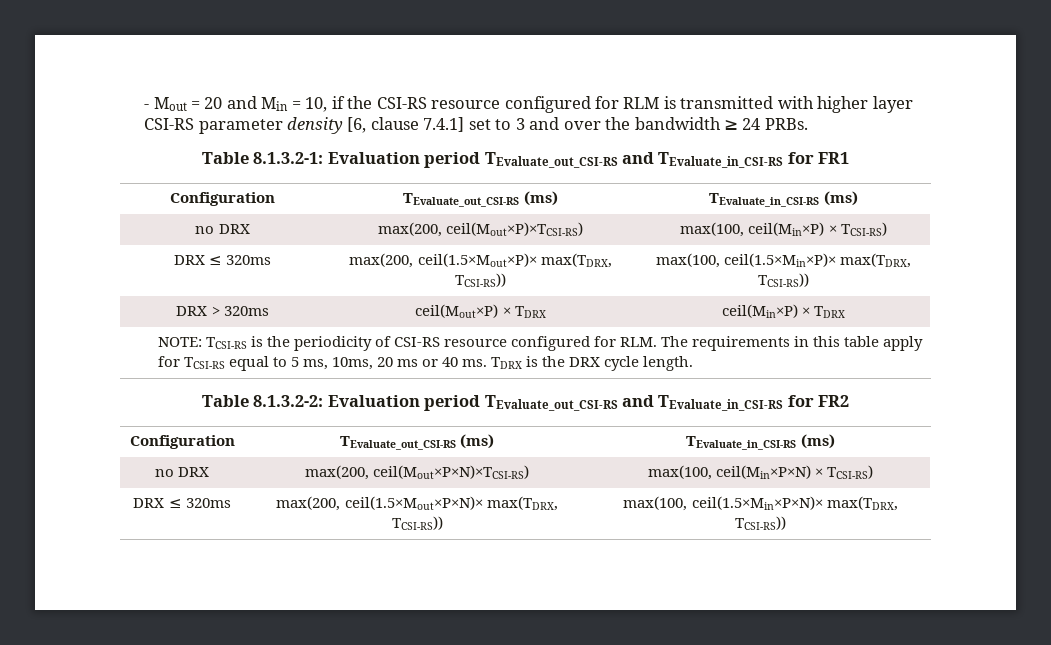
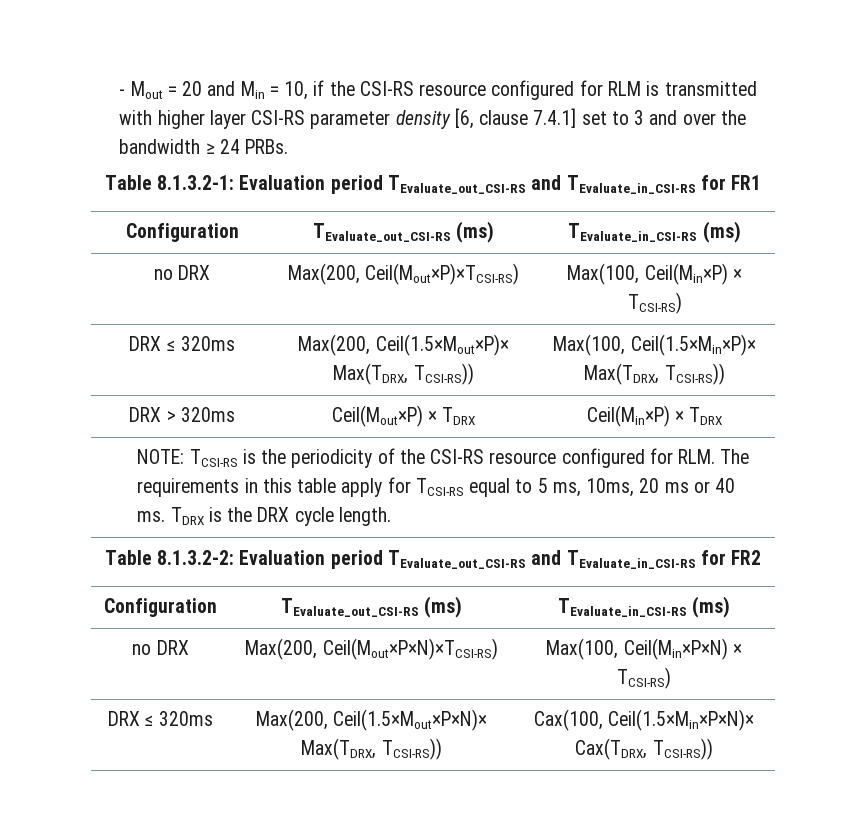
[377,222,584,237] [680,222,887,237] [173,255,272,265] [349,253,612,268] [455,273,506,287] [655,253,912,268] max(200, ceil(Mout×P)×TCSI-RS) | max(100, ceil(Min×P) × TCSI-RS) // DRX ≤ 320ms | max(200, ceil(1.5×Mout×P)× max(TDRX, TCSI-RS)) | max(100, ceil(1.5×Min×P)× max(TDRX, -> [287,263,520,285] [567,263,742,285] [627,292,682,314] [129,336,235,351] [298,334,509,356] [333,363,474,385] [553,334,756,356] [584,363,660,385] Max(200, Ceil(Mout×P)×TCSI-RS) | Max(100, Ceil(Min×P) × TCSI-RS) // DRX ≤ 320ms | Max(200, Ceil(1.5×Mout×P)× Max(TDRX, TCSI-RS)) | Max(100, Ceil(1.5×Min×P)× Max(TDRX,
[415,304,499,318] ceil(Mout×P) -> [331,405,423,427] Ceil(Mout×P)
[721,304,798,318] ceil(Min×P) -> [586,405,670,427] Ceil(Min×P)
(391, 341) none -> [399,449,425,464] the
[304,465,530,480] [647,465,874,480] [133,498,231,508] [276,496,558,511] [391,516,443,530] [623,496,898,511] max(200, ceil(Mout×P×N)×TCSI-RS) | max(100, ceil(Min×P×N) × TCSI-RS) // DRX ≤ 320ms | max(200, ceil(1.5×Mout×P×N)× max(TDRX, TCSI-RS)) | max(100, ceil(1.5×Min×P×N)× max(TDRX, -> [245,638,498,660] [546,638,742,660] [617,667,671,689] [107,711,214,726] [255,709,488,731] [301,738,442,760] [533,709,755,731] [575,738,648,760] Max(200, Ceil(Mout×P×N)×TCSI-RS) | Max(100, Ceil(Min×P×N) × TCSI-RS) // DRX ≤ 320ms | Max(200, Ceil(1.5×Mout×P×N)× Max(TDRX, TCSI-RS)) | Cax(100, Ceil(1.5×Min×P×N)× Cax(TDRX,

